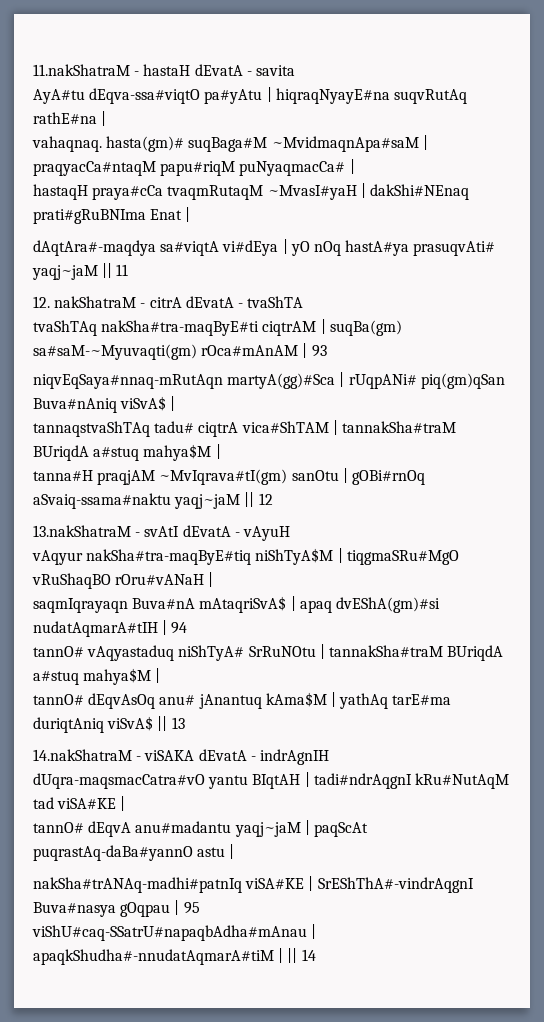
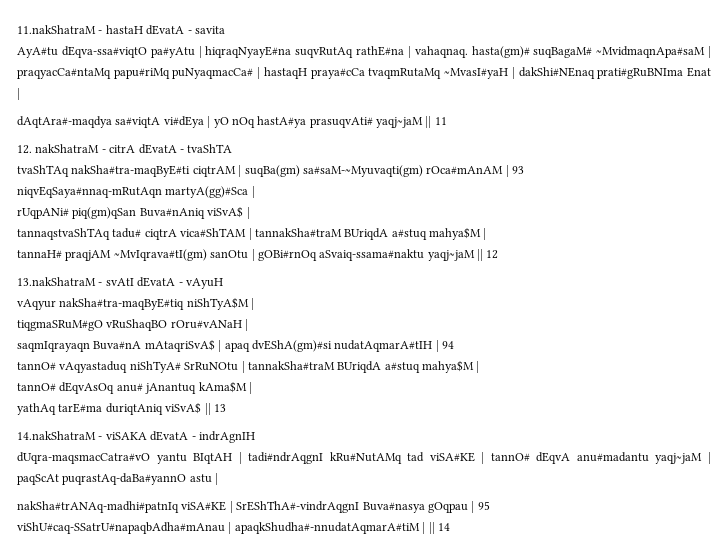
(107, 118) // -> (411, 52) none
[188,137,268,152] suqBaga#M -> [533,47,593,58] suqBagaM#
[33,161,236,176] praqyacCa#ntaqM papu#riqM -> [17,68,170,79] praqyacCa#ntaMq papu#riMq
(355, 166) // -> (261, 73) none
[167,185,264,200] tvaqmRutaqM -> [368,68,442,79] tvaqmRutaMq
(345, 379) none -> (255, 192) //
[33,470,93,481] tanna#H -> [17,250,62,258] tannaH#
[346,550,459,565] tiqgmaSRu#MgO -> [17,320,103,331] // tiqgmaSRuM#gO
(336, 699) none -> (252, 388) //
[414,773,509,789] kRu#NutAqM -> [329,452,402,464] kRu#NutAMq
(126, 803) // -> (485, 458) none

